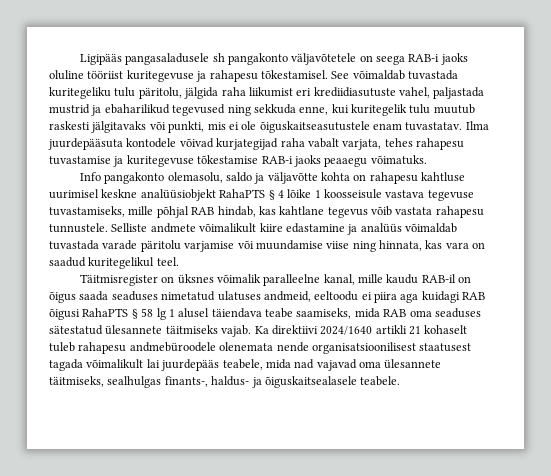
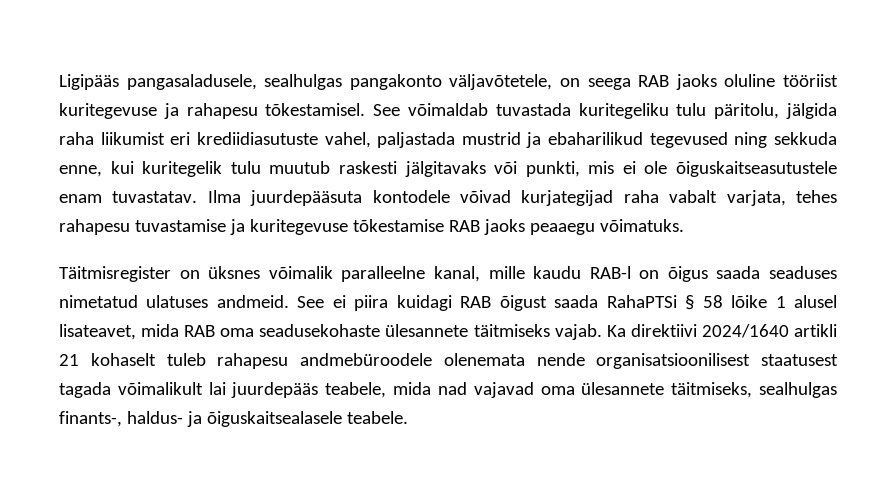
[125,53,357,65] pangasaladusele sh pangakonto väljavõtetele -> [126,74,553,90] pangasaladusele, sealhulgas pangakonto väljavõtetele,
[408,54,440,62] RAB-i -> [638,75,670,87] RAB
[261,156,293,164] RAB-i -> [448,220,480,232] RAB
[79,172,466,184] [49,189,474,201] [49,206,484,218] [49,223,457,235] [49,240,486,252] [49,257,179,269] // Info pangakonto olemasolu, saldo ja väljavõtte kohta on rahapesu kahtluse uurimisel keskne analüüsiobjekt RahaPTS § 4 lõike 1 koosseisule vastava tegevuse tuvastamiseks, mille põhjal RAB hindab, kas kahtlane tegevus võib vastata rahapesu tunnustele. Selliste andmete võimalikult kiire edastamine ja analüüs võimaldab tuvastada varade päritolu varjamise või muundamise viise ning hinnata, kas vara on saadud kuritegelikul teel. -> (684, 225) none
[421,274,456,283] RAB-il -> [589,266,631,279] RAB-l
[263,291,359,302] andmeid, eeltoodu -> [216,295,325,308] andmeid. See
[400,293,419,303] aga -> (389, 303) none
[49,308,129,320] õigusi RahaPTS -> [499,295,677,311] õigust saada RahaPTSi
[156,308,166,320] lg -> [731,295,768,308] lõike
[211,308,352,319] täiendava teabe saamiseks, -> [59,324,136,340] lisateavet,
[434,308,481,318] [49,325,103,335] seaduses sätestatud -> [259,324,381,337] seadusekohaste

